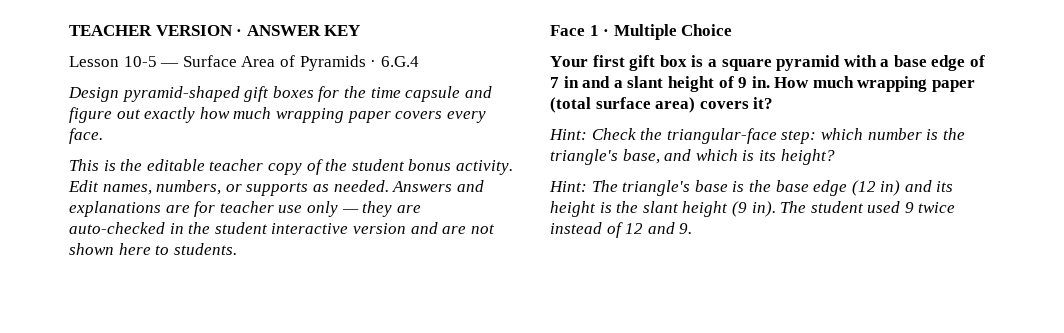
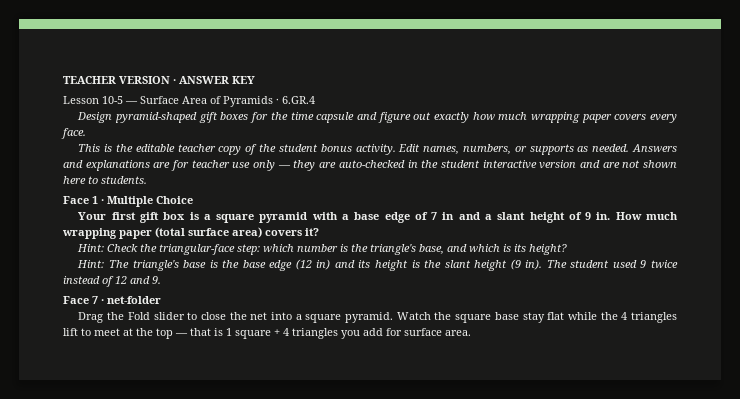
[380,56,419,67] 6.G.4 -> [282,96,315,104] 6.GR.4
(693, 228) none -> [63,296,161,304] [78,312,677,323] [63,328,471,339] // Face 7 · net-folder // Drag the Fold slider to close the net into a square pyramid. Watch the square base stay flat while the 4 triangles lift to meet at the top — that is 1 square + 4 triangles you add for surface area.

